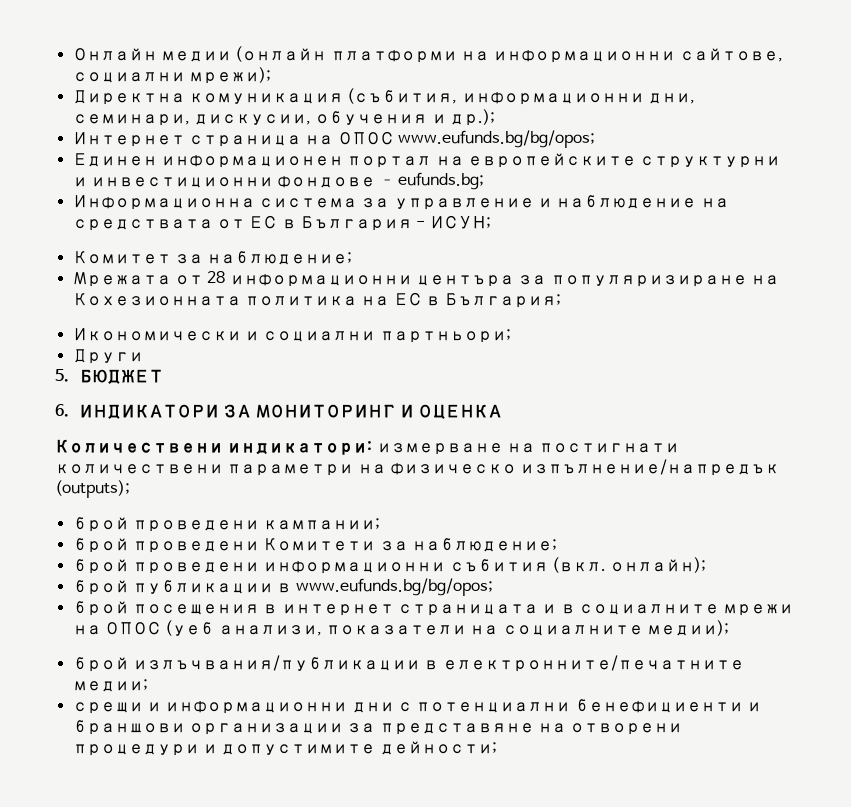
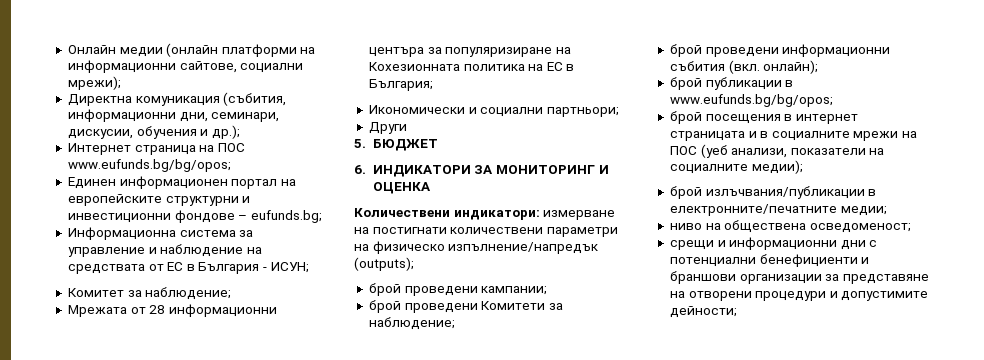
[337,131,394,145] ОПОС -> [217,143,245,152] ПОС
[104,621,161,635] ОПОС -> [669,146,697,155] ПОС
(148, 685) none -> [669,220,911,233] // ниво на обществена осведоменост;

